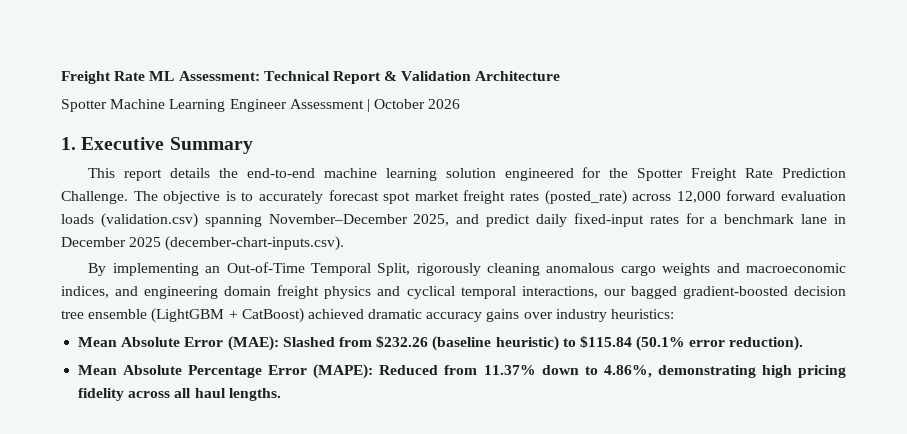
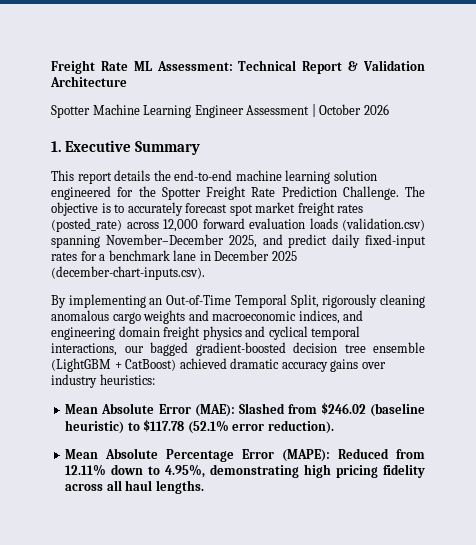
[376,336,429,348] $232.26 -> [320,402,366,415] $246.02
[579,336,686,351] $115.84 (50.1% -> [143,419,229,434] $117.78 (52.1%
[483,365,536,375] 11.37% -> [65,464,107,476] 12.11%
[603,365,652,378] 4.86%, -> [165,464,206,478] 4.95%,

